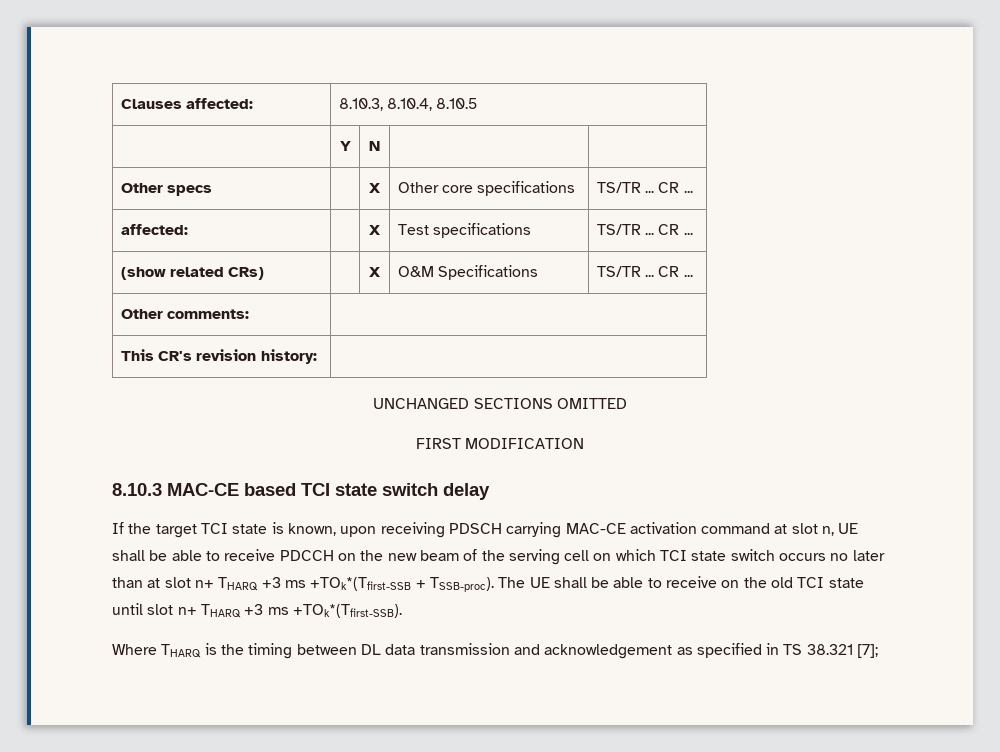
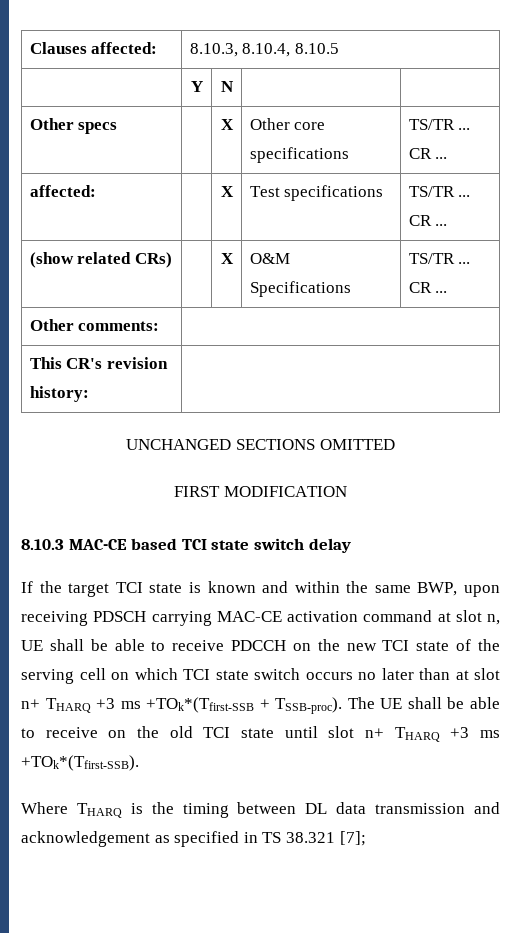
[287,523,336,536] known, -> [207,581,458,596] known and within the same BWP,
[419,550,459,561] beam -> [382,640,450,651] TCI state

